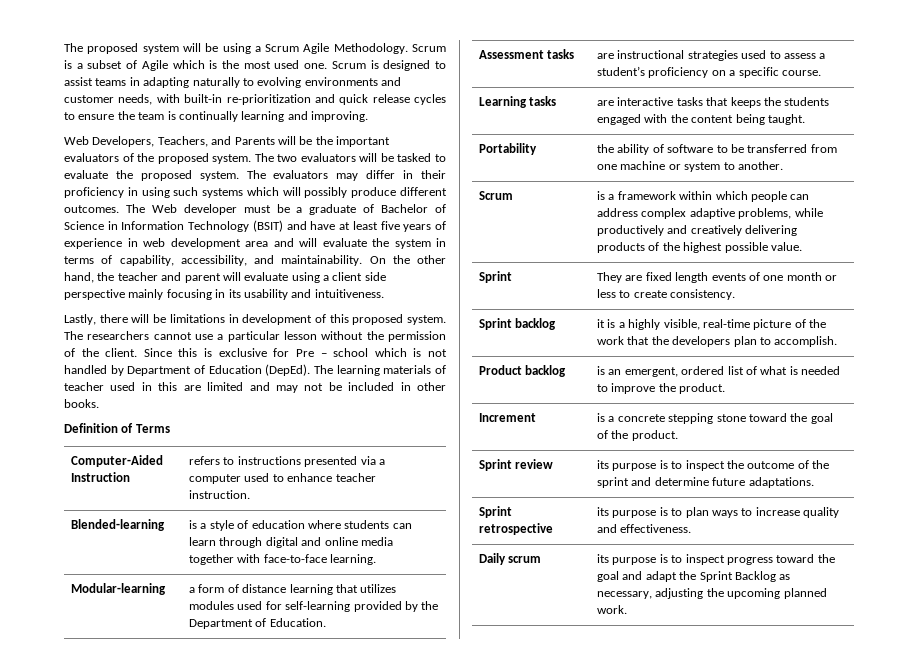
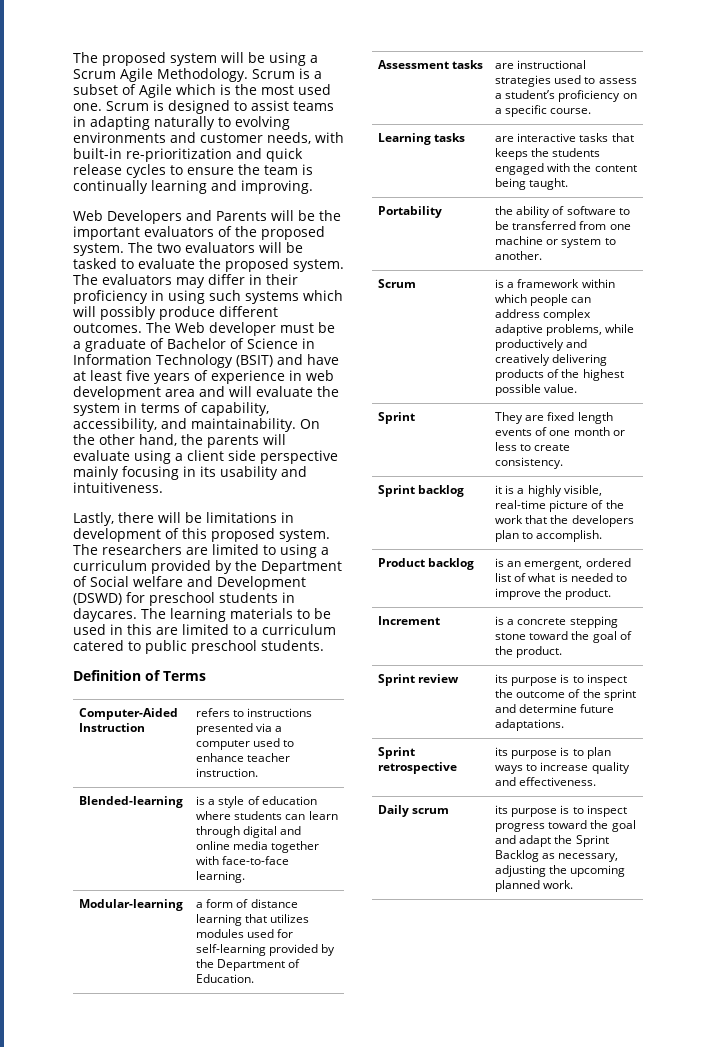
[92,136,208,147] Developers, Teachers, -> [107,210,182,224] Developers
[117,272,221,283] teacher and parent -> [207,435,259,448] parents
[153,331,446,342] [64,348,448,357] [64,364,311,376] cannot use a particular lesson without the permission of the client. Since this is exclusive for Pre – school which is not handled by Department of Education (DepEd). -> [186,544,329,558] [73,560,342,574] [73,576,306,590] [73,592,295,606] [73,608,137,622] are limited to using a curriculum provided by the Department of Social welfare and Development (DSWD) for preschool students in daycares.
[435,365,447,374] [64,382,104,391] of teacher -> [297,608,331,619] to be
[249,382,447,393] [64,399,99,408] and may not be included in other books. -> [233,624,336,635] [73,640,324,654] to a curriculum catered to public preschool students.

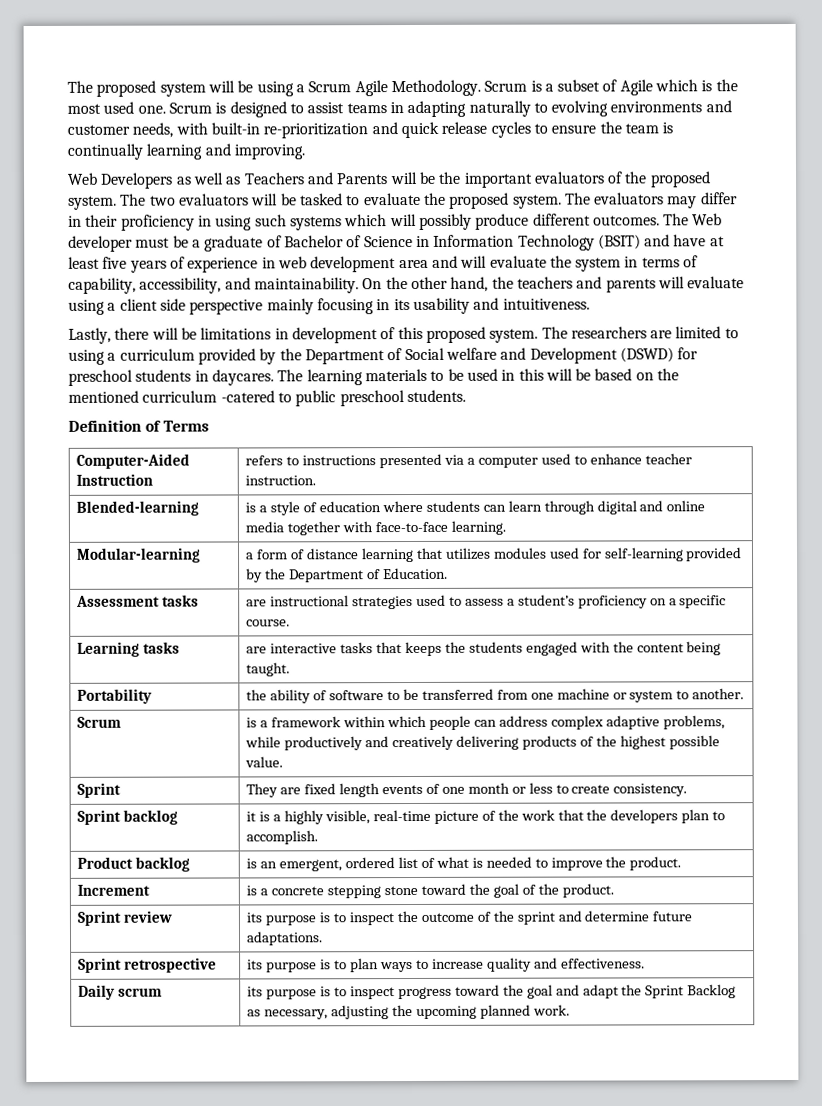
(182, 217) none -> [176,172,305,185] as well as Teachers
(203, 439) none -> [516,276,603,289] teachers and
[156,624,336,635] [73,640,124,651] are limited to a curriculum catered -> [545,368,680,381] [68,390,275,403] will be based on the mentioned curriculum -catered

